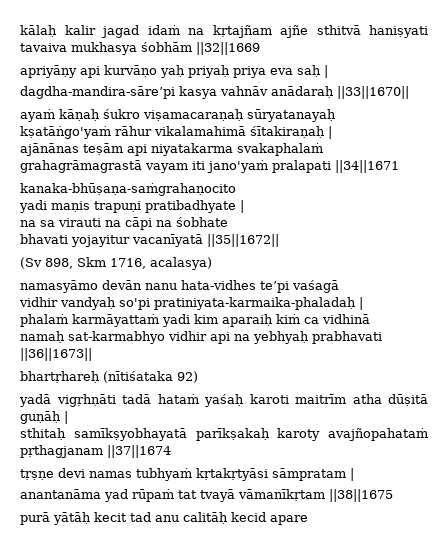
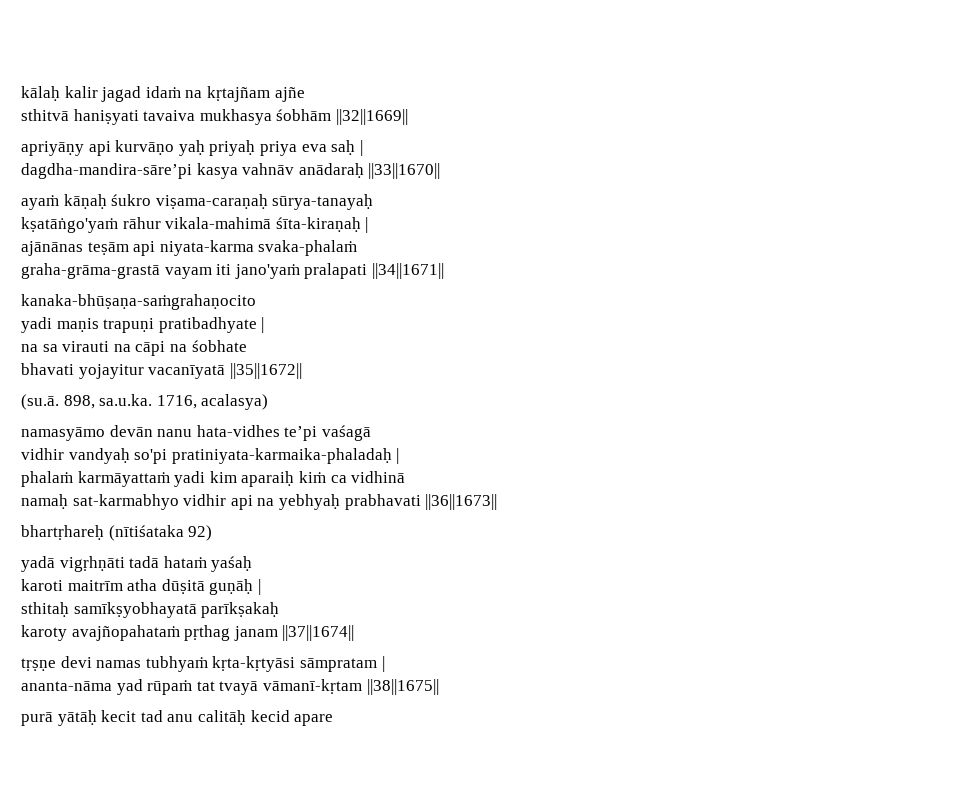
(308, 31) none -> (305, 94) //
[196,42,260,55] ||32||1669 -> [335,109,408,125] ||32||1669||
[143,109,336,122] [20,126,325,139] viṣamacaraṇaḥ sūryatanayaḥ kṣatāṅgo'yaṁ rāhur vikalamahimā śītakiraṇaḥ -> [155,194,374,210] [21,217,361,233] viṣama-caraṇaḥ sūrya-tanayaḥ // kṣatāṅgo'yaṁ rāhur vikala-mahimā śīta-kiraṇaḥ
[151,143,323,156] [20,160,142,173] niyatakarma svakaphalaṁ grahagrāmagrastā -> [159,240,358,256] [21,263,160,279] niyata-karma svaka-phalaṁ // graha-grāma-grastā
[335,160,399,173] ||34||1671 -> [371,263,444,279] ||34||1671||
[20,257,106,269] (Sv 898, Skm -> [21,394,153,410] (su.ā. 898, sa.u.ka.
(244, 400) none -> (253, 564) //
(270, 434) none -> (280, 610) //
[20,445,171,458] pṛthagjanam ||37||1674 -> [184,625,355,641] pṛthag janam ||37||1674||
[196,468,268,481] kṛtakṛtyāsi -> [212,656,296,672] kṛta-kṛtyāsi
[20,489,101,499] anantanāma -> [21,681,112,691] ananta-nāma
[238,489,393,502] vāmanīkṛtam ||38||1675 -> [262,679,439,695] vāmanī-kṛtam ||38||1675||

